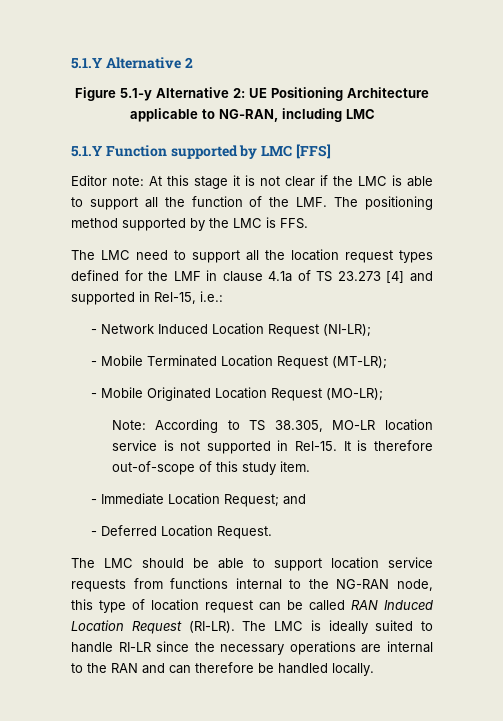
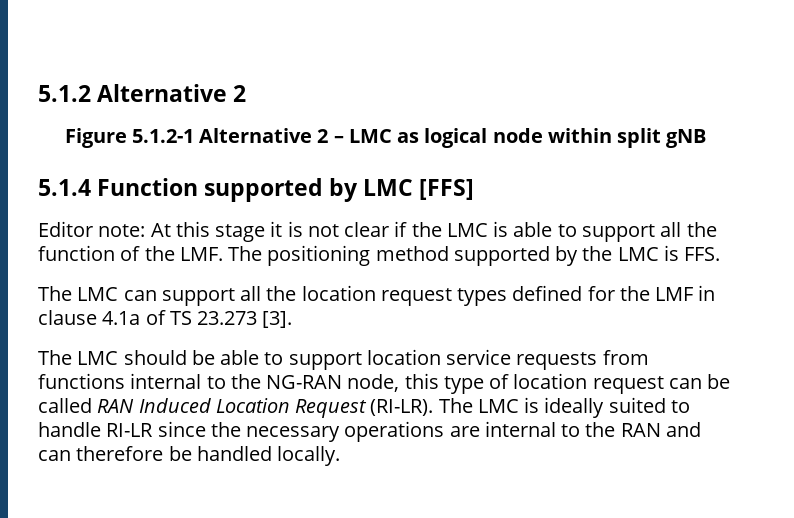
[71,58,103,69] 5.1.Y -> [38,85,91,102] 5.1.2
[120,87,429,101] [129,108,375,122] [71,146,103,157] 5.1-y Alternative 2: UE Positioning Architecture applicable to NG-RAN, including LMC // 5.1.Y -> [131,128,707,148] [38,179,91,196] 5.1.2-1 Alternative 2 – LMC as logical node within split gNB // 5.1.4
[136,250,186,260] need to -> [123,290,157,301] can
[386,271,433,283] [71,291,223,305] [91,323,372,337] [91,355,388,369] [91,387,384,401] [111,419,433,433] [111,440,433,454] [111,461,310,475] [91,493,307,507] [91,525,273,539] [4] and supported in Rel-15, i.e.: // - Network Induced Location Request (NI-LR); // - Mobile Terminated Location Request (MT-LR); // - Mobile Originated Location Request (MO-LR); // Note: According to TS 38.305, MO-LR location service is not supported in Rel-15. It is therefore out-of-scope of this study item. // - Immediate Location Request; and // - Deferred Location Request. -> [262,311,293,328] [3].

